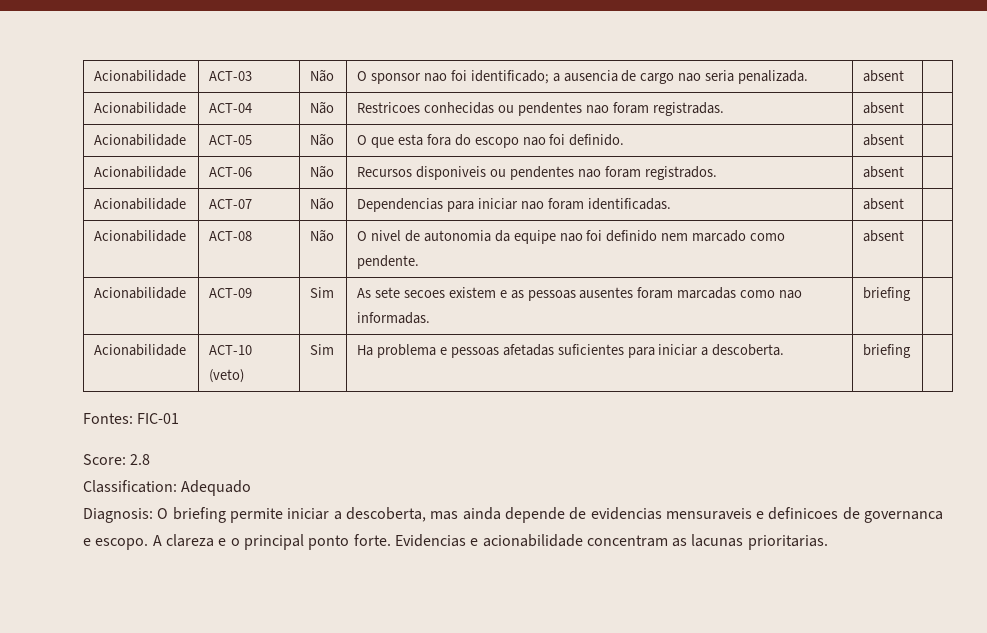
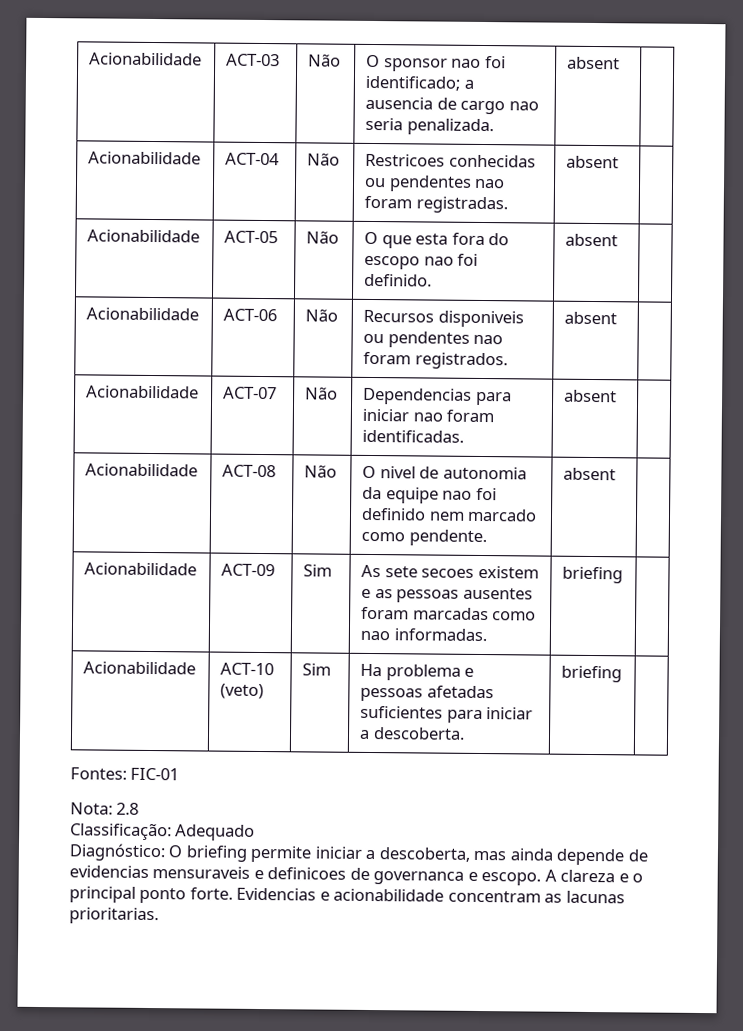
[83,454,126,465] Score: -> [70,802,113,815] Nota:
[83,480,177,493] Classification: -> [70,822,172,841] Classificação:
[83,508,153,523] Diagnosis: -> [69,843,166,862] Diagnóstico:

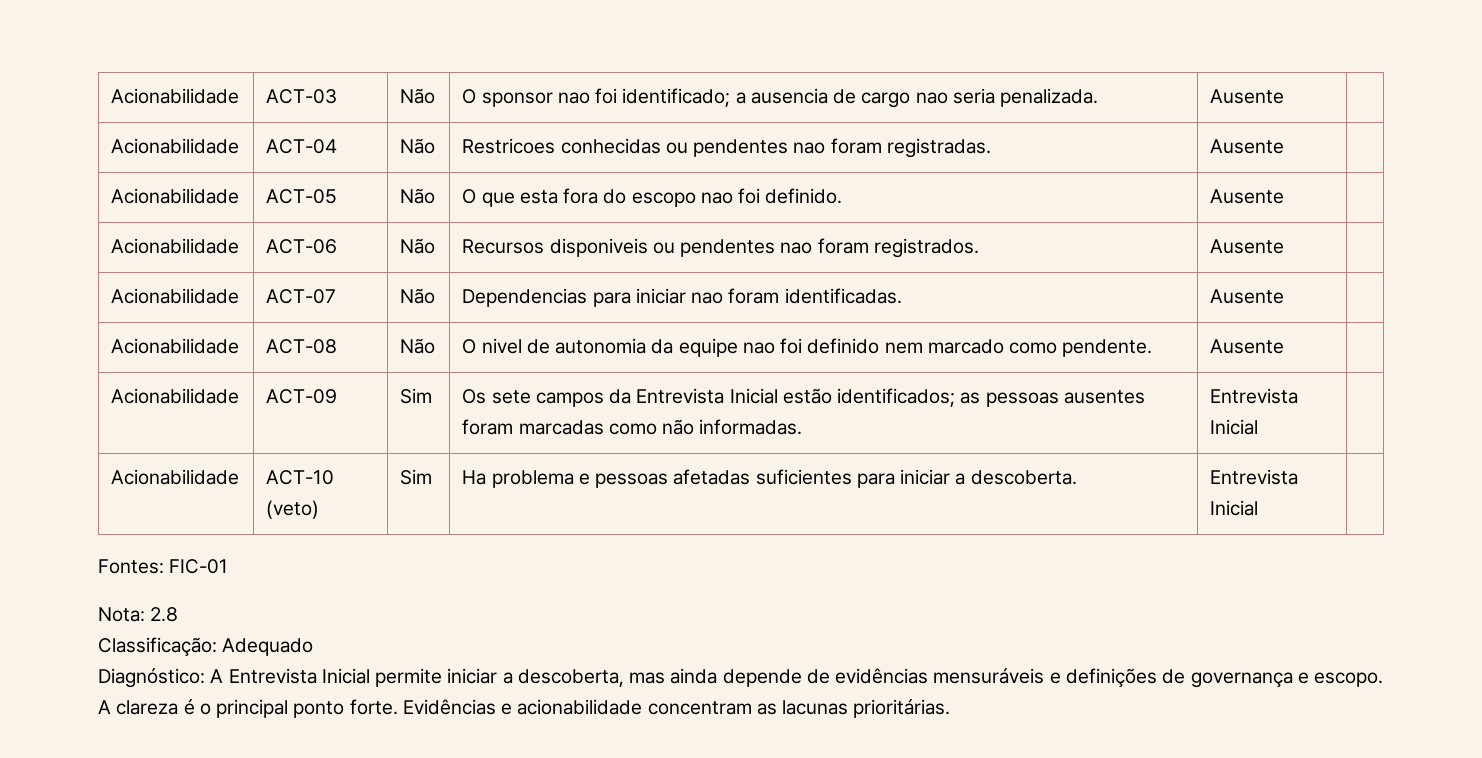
[567,56,621,70] absent -> [1210,89,1285,104] Ausente
[566,155,620,169] absent -> [1210,139,1285,154] Ausente
[565,233,619,247] absent -> [1210,189,1285,204] Ausente
[564,311,618,325] absent -> [1210,239,1285,254] Ausente
[564,389,618,403] absent -> [1210,289,1285,304] Ausente
[563,467,617,481] absent -> [1210,339,1285,354] Ausente
[361,564,539,579] [361,588,372,599] As sete secoes existem e -> [462,388,956,407] Os sete campos da Entrevista Inicial estão identificados;
[360,630,391,641] nao -> [662,419,695,435] não
[562,566,624,584] briefing -> [1210,388,1299,404] [1210,419,1259,435] Entrevista Inicial
[561,665,623,683] briefing -> [1210,469,1299,485] [1210,500,1259,516] Entrevista Inicial
[168,845,247,862] O briefing -> [210,668,370,684] A Entrevista Inicial
[69,865,465,885] evidencias mensuraveis e definicoes de governanca -> [835,668,1293,688] evidências mensuráveis e definições de governança
[618,873,629,883] e -> [183,699,195,715] é
[236,887,317,901] Evidencias -> [402,699,496,715] Evidências
[69,907,159,925] prioritarias. -> [853,699,951,718] prioritárias.

